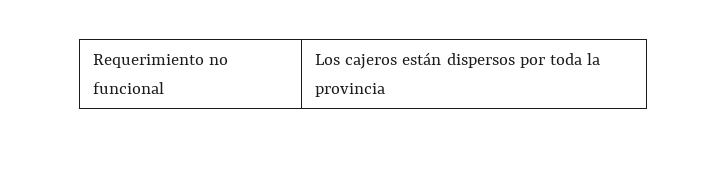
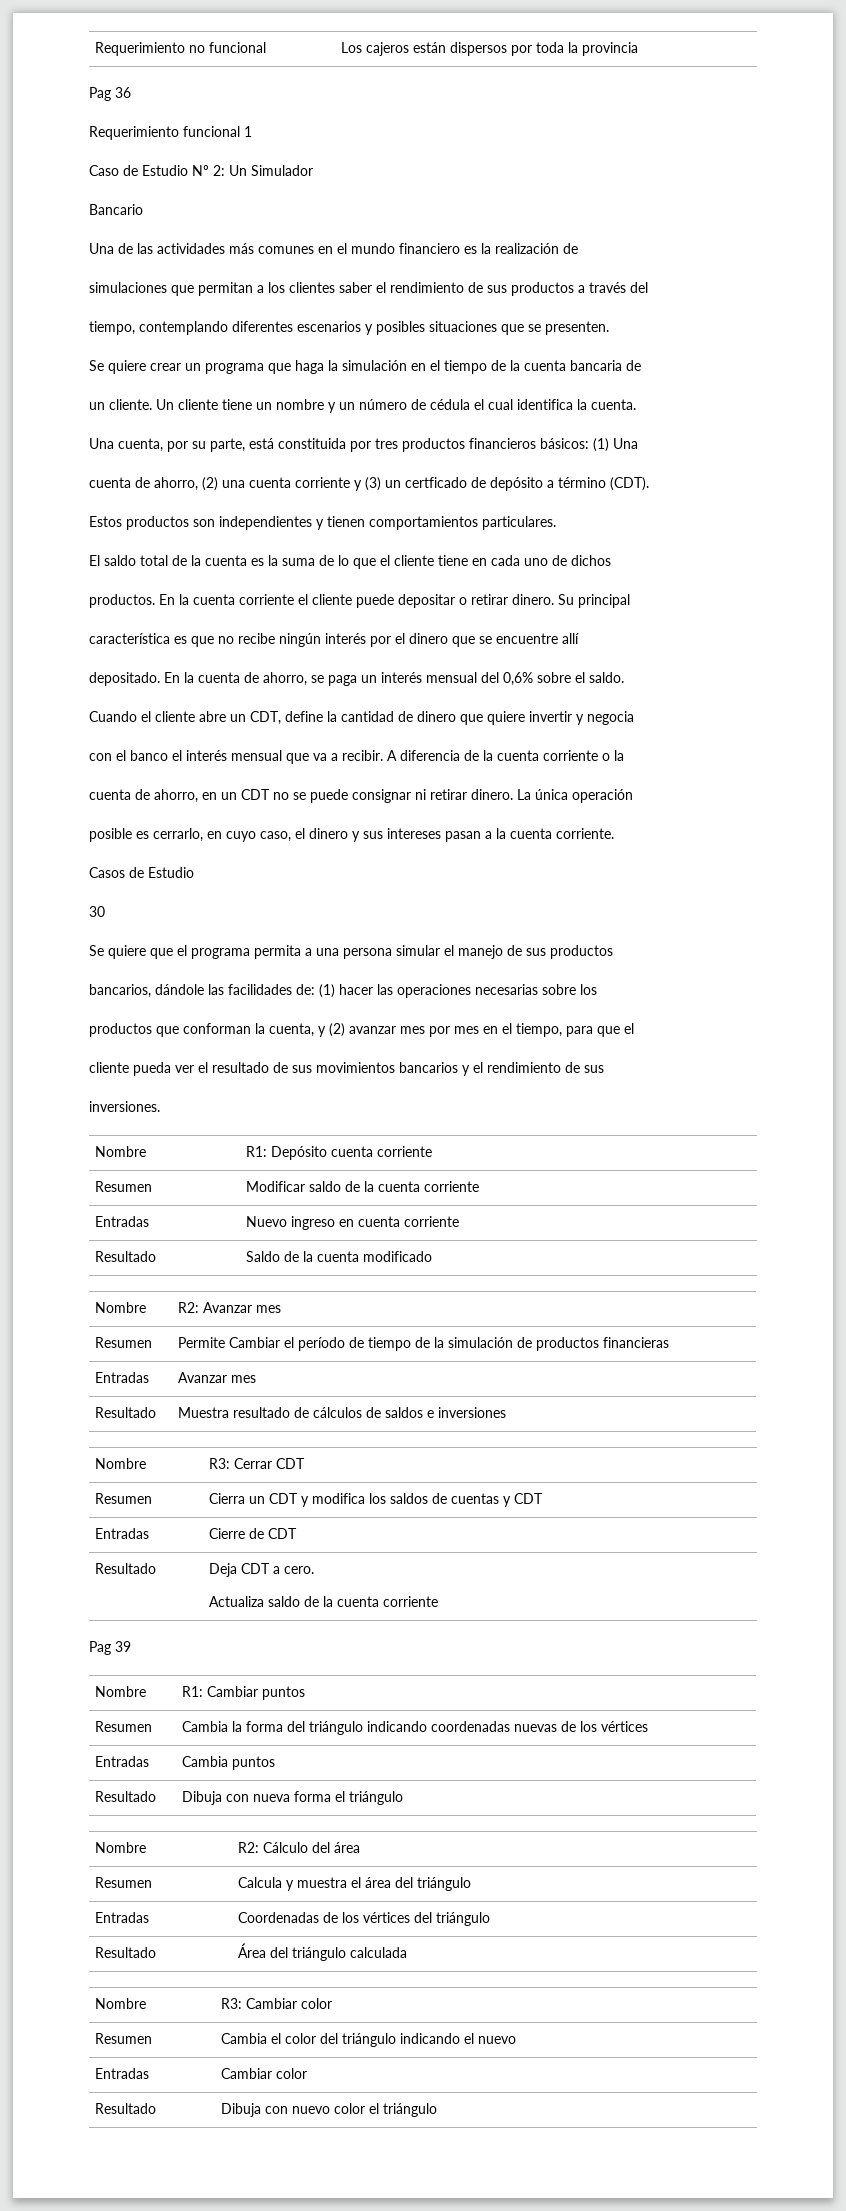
(386, 90) none -> [89,87,131,101] [89,126,252,140] [89,165,313,176] [89,204,143,215] [89,243,578,254] [89,282,648,296] [89,321,609,335] [89,360,641,374] [89,399,636,413] [89,438,638,452] [89,477,649,491] [89,516,556,530] [89,555,611,569] [89,594,630,608] [89,633,579,647] [89,672,624,686] [89,711,634,725] [89,750,624,764] [89,789,633,803] [89,828,614,842] [89,867,194,878] [89,906,105,917] [89,945,613,959] [89,984,597,998] [89,1023,634,1037] [89,1062,604,1076] [89,1101,160,1112] [94,1146,146,1157] [245,1146,432,1160] [94,1181,152,1192] [245,1181,479,1192] [94,1216,149,1227] [245,1216,459,1230] [94,1251,156,1262] [245,1251,432,1262] [94,1302,146,1313] [177,1302,281,1313] [94,1337,152,1348] [177,1337,669,1351] [94,1372,149,1383] [177,1372,256,1383] [94,1407,156,1418] [177,1407,506,1418] [94,1458,146,1469] [208,1458,305,1469] [94,1493,152,1504] [208,1493,543,1507] [94,1528,149,1539] [208,1528,297,1539] [94,1563,156,1574] [208,1563,314,1577] [208,1596,438,1607] [89,1641,131,1655] [94,1686,146,1697] [181,1686,305,1700] [94,1721,152,1732] [181,1721,648,1735] [94,1756,149,1767] [181,1756,275,1770] [94,1791,156,1802] [181,1791,403,1805] [94,1842,146,1853] [237,1842,360,1853] [94,1877,152,1888] [237,1877,471,1891] [94,1912,149,1923] [237,1912,490,1926] [94,1947,156,1958] [237,1943,407,1961] [94,1998,146,2009] [220,1998,332,2009] [94,2033,152,2044] [220,2033,516,2047] [94,2068,149,2079] [220,2068,307,2079] [94,2103,156,2114] [220,2103,437,2117] // Pag 36 // Requerimiento funcional 1 // Caso de Estudio Nº 2: Un Simulador // Bancario // Una de las actividades más comunes en el mundo financiero es la realización de // simulaciones que permitan a los clientes saber el rendimiento de sus productos a través del // tiempo, contemplando diferentes escenarios y posibles situaciones que se presenten. // Se quiere crear un programa que haga la simulación en el tiempo de la cuenta bancaria de // un cliente. Un cliente tiene un nombre y un número de cédula el cual identifica la cuenta. // Una cuenta, por su parte, está constituida por tres productos financieros básicos: (1) Una // cuenta de ahorro, (2) una cuenta corriente y (3) un certficado de depósito a término (CDT). // Estos productos son independientes y tienen comportamientos particulares. // El saldo total de la cuenta es la suma de lo que el cliente tiene en cada uno de dichos // productos. En la cuenta corriente el cliente puede depositar o retirar dinero. Su principal // característica es que no recibe ningún interés por el dinero que se encuentre allí // depositado. En la cuenta de ahorro, se paga un interés mensual del 0,6% sobre el saldo. // Cuando el cliente abre un CDT, define la cantidad de dinero que quiere invertir y negocia // con el banco el interés mensual que va a recibir. A diferencia de la cuenta corriente o la // cuenta de ahorro, en un CDT no se puede consignar ni retirar dinero. La única operación // posible es cerrarlo, en cuyo caso, el dinero y sus intereses pasan a la cuenta corriente. // Casos de Estudio // 30 // Se quiere que el programa permita a una persona simular el manejo de sus productos // bancarios, dándole las facilidades de: (1) hacer las operaciones necesarias sobre los // productos que conforman la cuenta, y (2) avanzar mes por mes en el tiempo, para que el // cliente pueda ver el resultado de sus movimientos bancarios y el rendimiento de sus // inversiones. // Nombre | R1: Depósito cuenta corriente // Resumen | Modificar saldo de la cuenta corriente // Entradas | Nuevo ingreso en cuenta corriente // Resultado | Saldo de la cuenta modificado // Nombre | R2: Avanzar mes // Resumen | Permite Cambiar el período de tiempo de la simulación de productos financieras // Entradas | Avanzar mes // Resultado | Muestra resultado de cálculos de saldos e inversiones // Nombre | R3: Cerrar CDT // Resumen | Cierra un CDT y modifica los saldos de cuentas y CDT // Entradas | Cierre de CDT // Resultado | Deja CDT a cero. // Actualiza saldo de la cuenta corriente // Pag 39 // Nombre | R1: Cambiar puntos // Resumen | Cambia la forma del triángulo indicando coordenadas nuevas de los vértices // Entradas | Cambia puntos // Resultado | Dibuja con nueva forma el triángulo // Nombre | R2: Cálculo del área // Resumen | Calcula y muestra el área del triángulo // Entradas | Coordenadas de los vértices del triángulo // Resultado | Área del triángulo calculada // Nombre | R3: Cambiar color // Resumen | Cambia el color del triángulo indicando el nuevo // Entradas | Cambiar color // Resultado | Dibuja con nuevo color el triángulo

